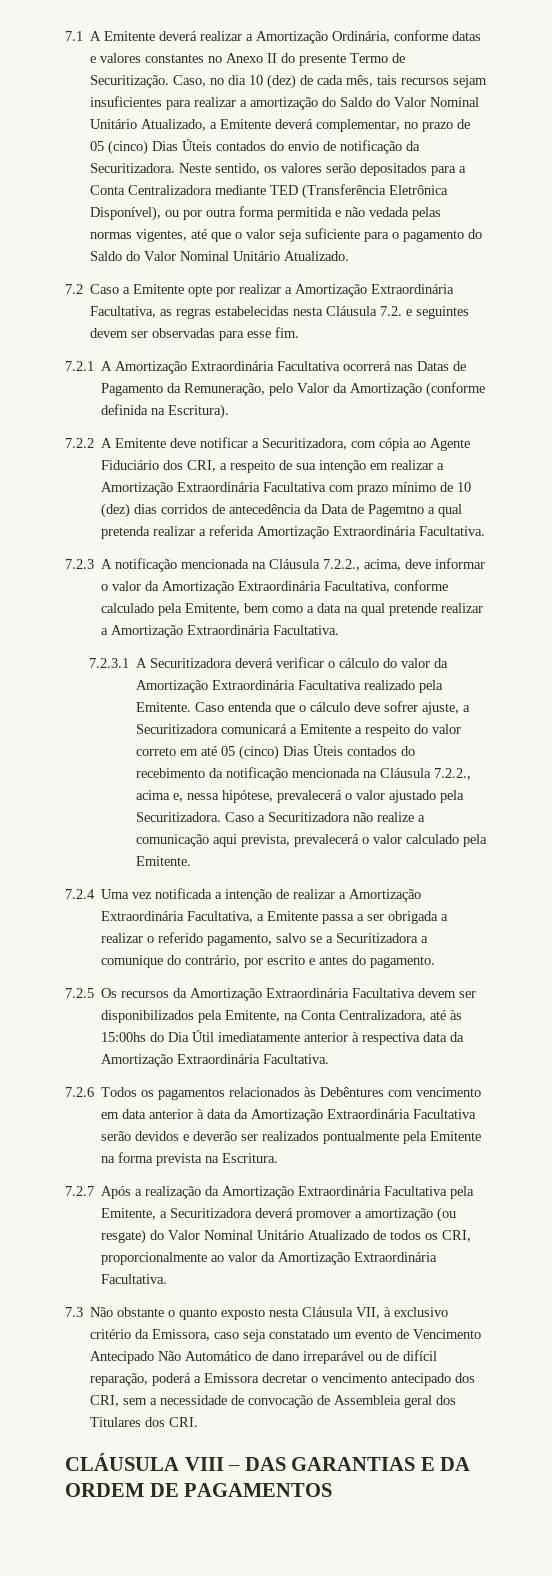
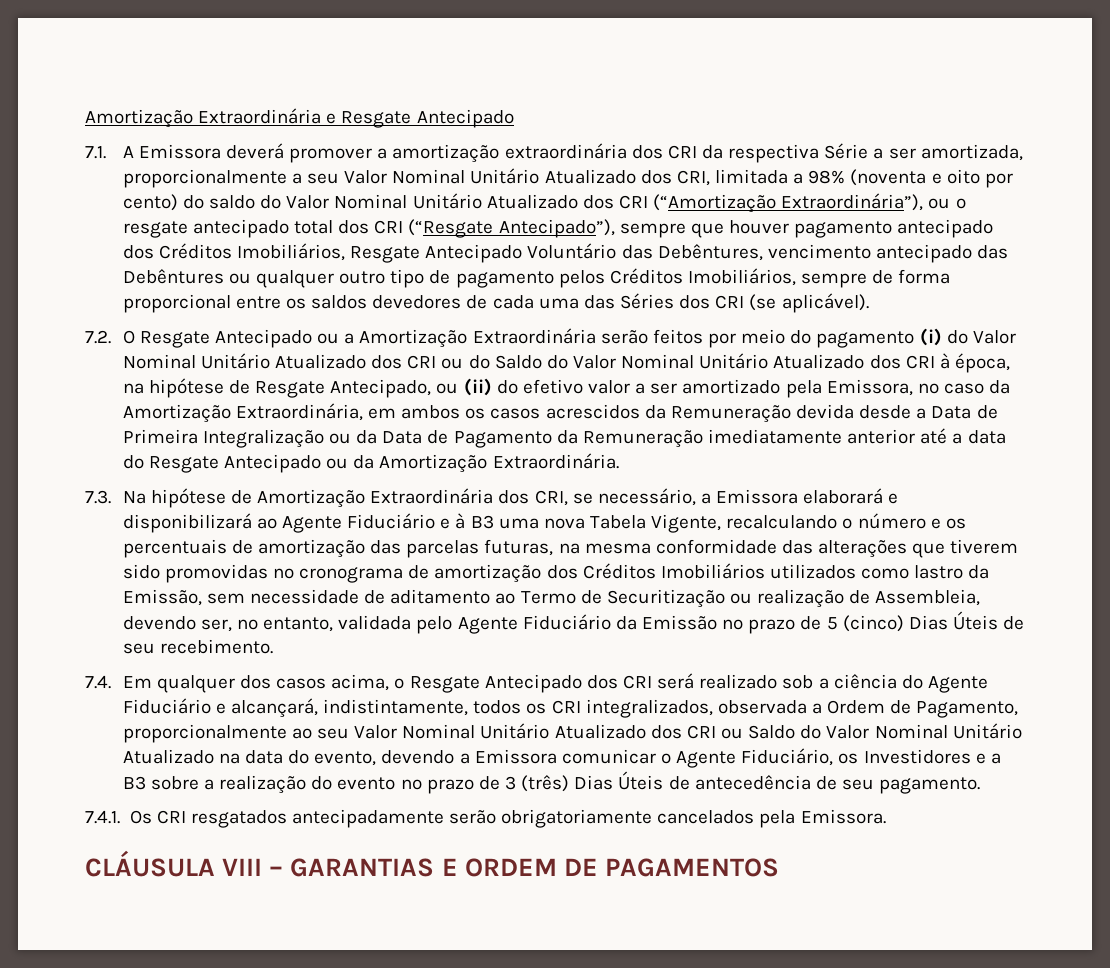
[65,30,482,44] [90,53,406,66] [90,74,488,89] [90,96,480,110] [90,119,471,132] [90,139,421,155] [90,163,467,176] [90,184,449,199] [90,206,442,221] [90,228,483,242] [90,251,350,261] [65,284,455,297] [90,306,470,319] [90,327,300,341] [65,361,467,374] [101,382,486,397] [101,404,230,419] [65,437,471,451] [101,460,445,473] [101,482,472,495] [101,503,463,518] [101,525,486,539] [65,558,486,572] [101,580,449,594] [101,603,484,616] [101,625,340,638] [88,657,449,668] [136,680,444,693] [136,701,471,715] [136,724,462,737] [136,744,416,760] [136,767,472,781] [136,790,465,803] [136,812,426,822] [136,834,488,847] [136,856,192,866] [65,888,422,902] [101,911,449,924] [101,932,429,946] [101,955,436,968] [65,988,477,1001] [101,1010,463,1023] [101,1030,465,1045] [101,1054,330,1067] [65,1087,482,1100] [101,1109,477,1122] [101,1131,482,1144] [101,1152,279,1166] [65,1186,475,1199] [101,1207,457,1222] [101,1229,472,1244] [101,1252,438,1265] [101,1274,168,1284] [65,1307,449,1320] [90,1329,482,1342] [90,1350,438,1364] [90,1373,476,1386] [90,1395,457,1408] [90,1417,199,1427] 7.1 A Emitente deverá realizar a Amortização Ordinária, conforme datas e valores constantes no Anexo II do presente Termo de Securitização. Caso, no dia 10 (dez) de cada mês, tais recursos sejam insuficientes para realizar a amortização do Saldo do Valor Nominal Unitário Atualizado, a Emitente deverá complementar, no prazo de 05 (cinco) Dias Úteis contados do envio de notificação da Securitizadora. Neste sentido, os valores serão depositados para a Conta Centralizadora mediante TED (Transferência Eletrônica Disponível), ou por outra forma permitida e não vedada pelas normas vigentes, até que o valor seja suficiente para o pagamento do Saldo do Valor Nominal Unitário Atualizado. // 7.2 Caso a Emitente opte por realizar a Amortização Extraordinária Facultativa, as regras estabelecidas nesta Cláusula 7.2. e seguintes devem ser observadas para esse fim. // 7.2.1 A Amortização Extraordinária Facultativa ocorrerá nas Datas de Pagamento da Remuneração, pelo Valor da Amortização (conforme definida na Escritura). // 7.2.2 A Emitente deve notificar a Securitizadora, com cópia ao Agente Fiduciário dos CRI, a respeito de sua intenção em realizar a Amortização Extraordinária Facultativa com prazo mínimo de 10 (dez) dias corridos de antecedência da Data de Pagemtno a qual pretenda realizar a referida Amortização Extraordinária Facultativa. // 7.2.3 A notificação mencionada na Cláusula 7.2.2., acima, deve informar o valor da Amortização Extraordinária Facultativa, conforme calculado pela Emitente, bem como a data na qual pretende realizar a Amortização Extraordinária Facultativa. // 7.2.3.1 A Securitizadora deverá verificar o cálculo do valor da Amortização Extraordinária Facultativa realizado pela Emitente. Caso entenda que o cálculo deve sofrer ajuste, a Securitizadora comunicará a Emitente a respeito do valor correto em até 05 (cinco) Dias Úteis contados do recebimento da notificação mencionada na Cláusula 7.2.2., acima e, nessa hipótese, prevalecerá o valor ajustado pela Securitizadora. Caso a Securitizadora não realize a comunicação aqui prevista, prevalecerá o valor calculado pela Emitente. // 7.2.4 Uma vez notificada a intenção de realizar a Amortização Extraordinária Facultativa, a Emitente passa a ser obrigada a realizar o referido pagamento, salvo se a Securitizadora a comunique do contrário, por escrito e antes do pagamento. // 7.2.5 Os recursos da Amortização Extraordinária Facultativa devem ser disponibilizados pela Emitente, na Conta Centralizadora, até às 15:00hs do Dia Útil imediatamente anterior à respectiva data da Amortização Extraordinária Facultativa. // 7.2.6 Todos os pagamentos relacionados às Debêntures com vencimento em data anterior à data da Amortização Extraordinária Facultativa serão devidos e deverão ser realizados pontualmente pela Emitente na forma prevista na Escritura. // 7.2.7 Após a realização da Amortização Extraordinária Facultativa pela Emitente, a Securitizadora deverá promover a amortização (ou resgate) do Valor Nominal Unitário Atualizado de todos os CRI, proporcionalmente ao valor da Amortização Extraordinária Facultativa. // 7.3 Não obstante o quanto exposto nesta Cláusula VII, à exclusivo critério da Emissora, caso seja constatado um evento de Vencimento Antecipado Não Automático de dano irreparável ou de difícil reparação, poderá a Emissora decretar o vencimento antecipado dos CRI, sem a necessidade de convocação de Assembleia geral dos Titulares dos CRI. -> [85,108,514,128] [85,143,1023,163] [122,168,1013,188] [122,193,966,213] [122,219,994,238] [122,243,1009,263] [122,268,951,288] [122,293,869,313] [85,328,1016,348] [122,353,1010,373] [122,378,1011,398] [122,403,998,423] [122,428,1006,448] [122,453,619,473] [85,488,899,508] [122,513,966,533] [122,539,1019,558] [122,563,990,583] [122,589,981,608] [122,611,1025,634] [122,639,273,654] [85,673,988,693] [122,698,1019,718] [122,723,1022,743] [122,748,1001,768] [122,771,981,794] [85,809,886,828] Amortização Extraordinária e Resgate Antecipado // 7.1. A Emissora deverá promover a amortização extraordinária dos CRI da respectiva Série a ser amortizada, proporcionalmente a seu Valor Nominal Unitário Atualizado dos CRI, limitada a 98% (noventa e oito por cento) do saldo do Valor Nominal Unitário Atualizado dos CRI (“Amortização Extraordinária”), ou o resgate antecipado total dos CRI (“Resgate Antecipado”), sempre que houver pagamento antecipado dos Créditos Imobiliários, Resgate Antecipado Voluntário das Debêntures, vencimento antecipado das Debêntures ou qualquer outro tipo de pagamento pelos Créditos Imobiliários, sempre de forma proporcional entre os saldos devedores de cada uma das Séries dos CRI (se aplicável). // 7.2. O Resgate Antecipado ou a Amortização Extraordinária serão feitos por meio do pagamento (i) do Valor Nominal Unitário Atualizado dos CRI ou do Saldo do Valor Nominal Unitário Atualizado dos CRI à época, na hipótese de Resgate Antecipado, ou (ii) do efetivo valor a ser amortizado pela Emissora, no caso da Amortização Extraordinária, em ambos os casos acrescidos da Remuneração devida desde a Data de Primeira Integralização ou da Data de Pagamento da Remuneração imediatamente anterior até a data do Resgate Antecipado ou da Amortização Extraordinária. // 7.3. Na hipótese de Amortização Extraordinária dos CRI, se necessário, a Emissora elaborará e disponibilizará ao Agente Fiduciário e à B3 uma nova Tabela Vigente, recalculando o número e os percentuais de amortização das parcelas futuras, na mesma conformidade das alterações que tiverem sido promovidas no cronograma de amortização dos Créditos Imobiliários utilizados como lastro da Emissão, sem necessidade de aditamento ao Termo de Securitização ou realização de Assembleia, devendo ser, no entanto, validada pelo Agente Fiduciário da Emissão no prazo de 5 (cinco) Dias Úteis de seu recebimento. // 7.4. Em qualquer dos casos acima, o Resgate Antecipado dos CRI será realizado sob a ciência do Agente Fiduciário e alcançará, indistintamente, todos os CRI integralizados, observada a Ordem de Pagamento, proporcionalmente ao seu Valor Nominal Unitário Atualizado dos CRI ou Saldo do Valor Nominal Unitário Atualizado na data do evento, devendo a Emissora comunicar o Agente Fiduciário, os Investidores e a B3 sobre a realização do evento no prazo de 3 (três) Dias Úteis de antecedência de seu pagamento. // 7.4.1. Os CRI resgatados antecipadamente serão obrigatoriamente cancelados pela Emissora.
[244,1457,286,1471] DAS -> (284, 871) none
[440,1457,471,1471] DA -> (458, 867) none

